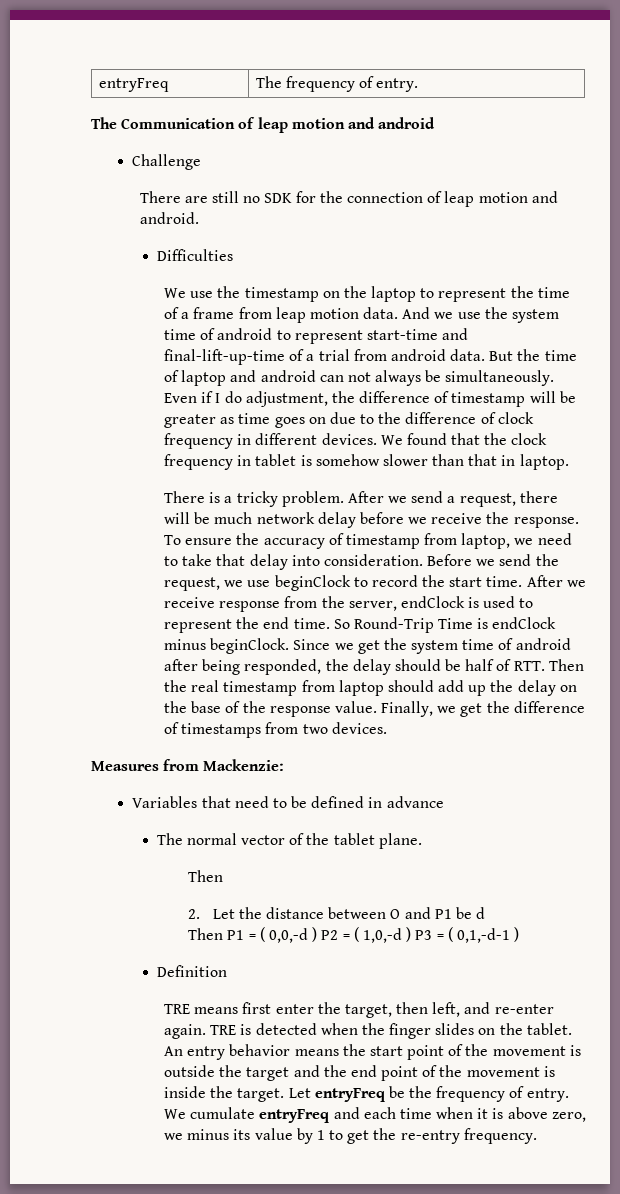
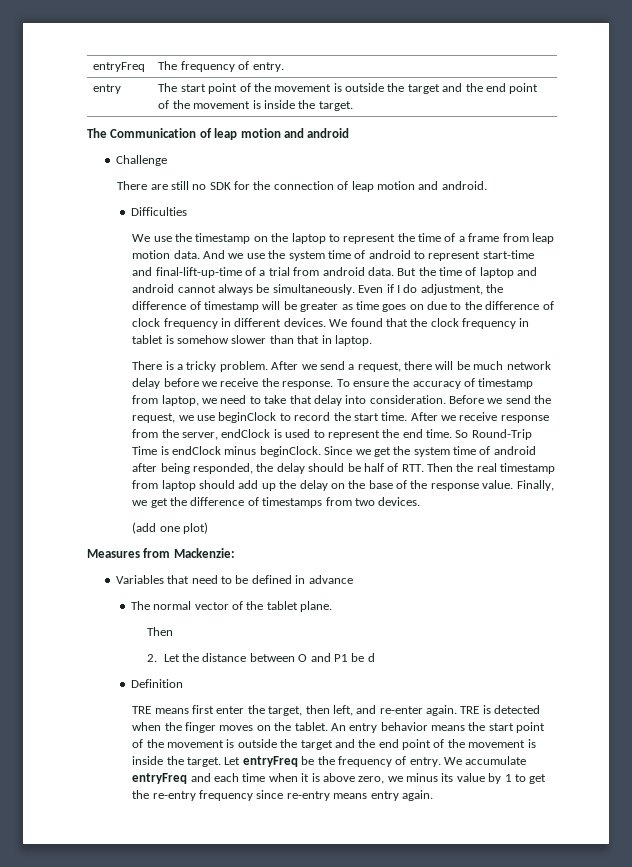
(419, 85) none -> [93,84,122,94] [158,83,539,94] [158,100,353,111] // entry | The start point of the movement is outside the target and the end point of the movement is inside the target.
[319,372,371,382] can not -> [177,285,216,293] cannot
(387, 728) none -> [132,522,209,534] // (add one plot)
[188,927,520,943] // Then P1 = ( 0,0,-d ) P2 = ( 1,0,-d ) P3 = ( 0,1,-d-1 ) -> (375, 657) none
[435,1023,475,1035] slides -> [219,725,254,731] moves
[190,1107,256,1119] cumulate -> [465,756,527,765] accumulate
[463,1128,537,1144] frequency. -> [199,790,433,801] frequency since re-entry means entry again.

